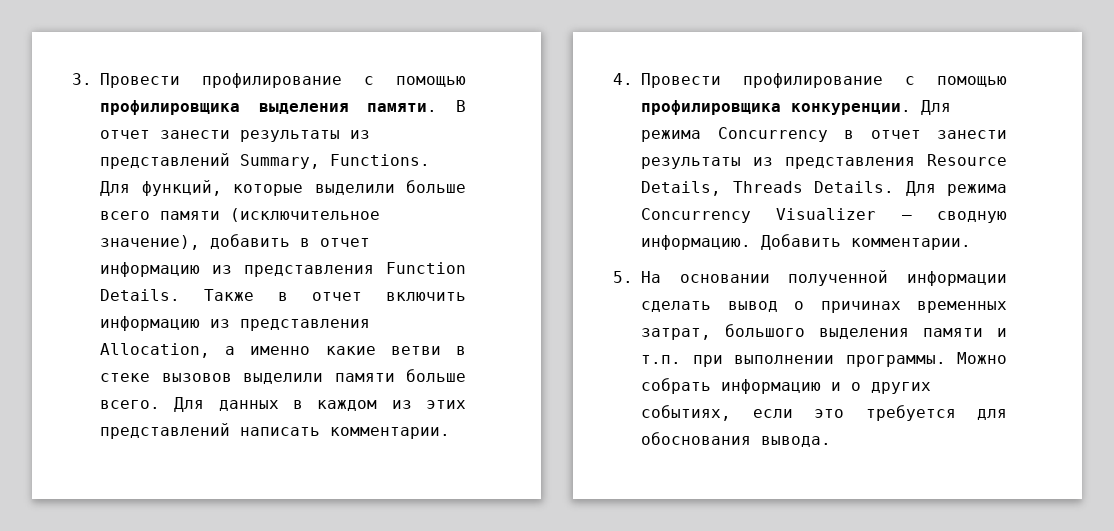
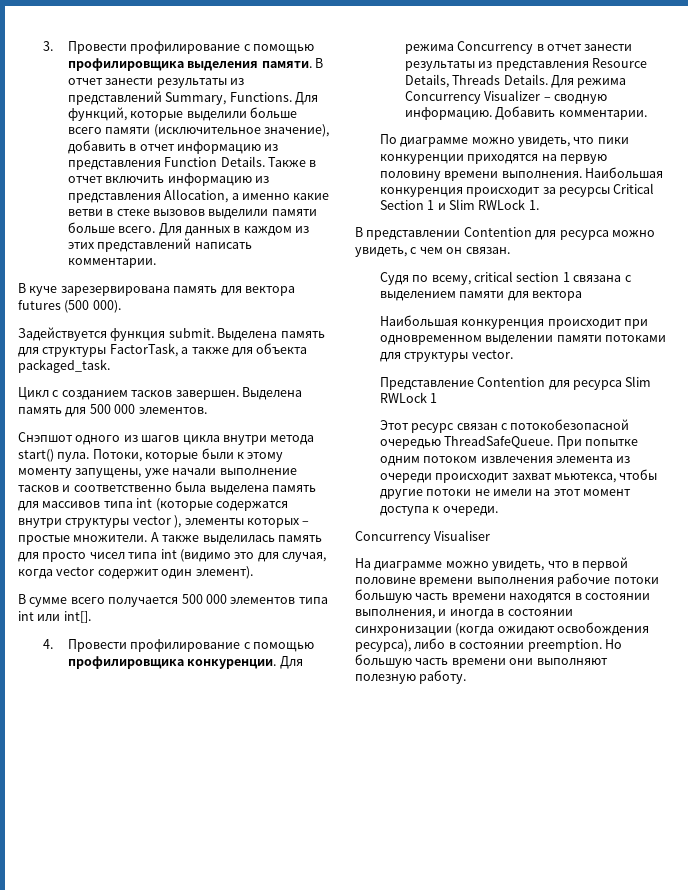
(451, 433) none -> [18,283,295,296] [18,300,121,313] [18,327,325,341] [18,343,308,357] [18,359,110,373] [18,387,302,400] [18,404,207,417] [18,432,315,445] [18,448,284,462] [18,468,297,478] [18,481,316,495] [18,498,288,511] [18,515,310,528] [18,532,322,545] [18,549,326,562] [18,566,253,579] [18,594,328,607] [18,611,91,623] // В куче зарезервирована память для вектора futures (500 000). // Задействуется функция submit. Выделена память для структуры FactorTask, а также для объекта packaged_task. // Цикл с созданием тасков завершен. Выделена память для 500 000 элементов. // Снэпшот одного из шагов цикла внутри метода start() пула. Потоки, которые были к этому моменту запущены, уже начали выполнение тасков и соответственно была выделена память для массивов типа int (которые содержатся внутри структуры vector ), элементы которых – простые множители. А также выделилась память для просто чисел типа int (видимо это для случая, когда vector содержит один элемент). // В сумме всего получается 500 000 элементов типа int или int[].
[613,270,1007,286] [641,301,1007,313] [641,324,1007,340] [641,352,1007,367] [641,378,932,394] [641,405,1007,421] [641,432,832,447] 5. На основании полученной информации сделать вывод о причинах временных затрат, большого выделения памяти и т.п. при выполнении программы. Можно собрать информацию и о других событиях, если это требуется для обоснования вывода. -> [379,134,629,147] [379,154,608,164] [379,167,664,181] [379,183,655,197] [379,199,539,210] [355,227,655,240] [355,247,510,257] [379,271,632,285] [379,291,583,301] [379,315,649,329] [379,335,667,345] [379,350,513,362] [379,376,652,390] [379,392,438,403] [379,419,630,433] [379,436,639,449] [379,456,631,466] [379,469,658,483] [379,489,632,499] [379,506,498,516] [355,530,491,544] [355,557,629,571] [355,573,659,587] [355,589,650,603] [355,609,573,619] [355,622,650,636] [355,638,622,652] [355,654,608,668] [355,670,467,684] По диаграмме можно увидеть, что пики конкуренции приходятся на первую половину времени выполнения. Наибольшая конкуренция происходит за ресурсы Critical Section 1 и Slim RWLock 1. // В представлении Contention для ресурса можно увидеть, с чем он связан. // Судя по всему, critical section 1 связана с выделением памяти для вектора // Наибольшая конкуренция происходит при одновременном выделении памяти потоками для структуры vector. // Представление Contention для ресурса Slim RWLock 1 // Этот ресурс связан с потокобезопасной очередью ThreadSafeQueue. При попытке одним потоком извлечения элемента из очереди происходит захват мьютекса, чтобы другие потоки не имели на этот момент доступа к очереди. // Concurrency Visualiser // На диаграмме можно увидеть, что в первой половине времени выполнения рабочие потоки большую часть времени находятся в состоянии выполнения, и иногда в состоянии синхронизации (когда ожидают освобождения ресурса), либо в состоянии preemption. Но большую часть времени они выполняют полезную работу.

